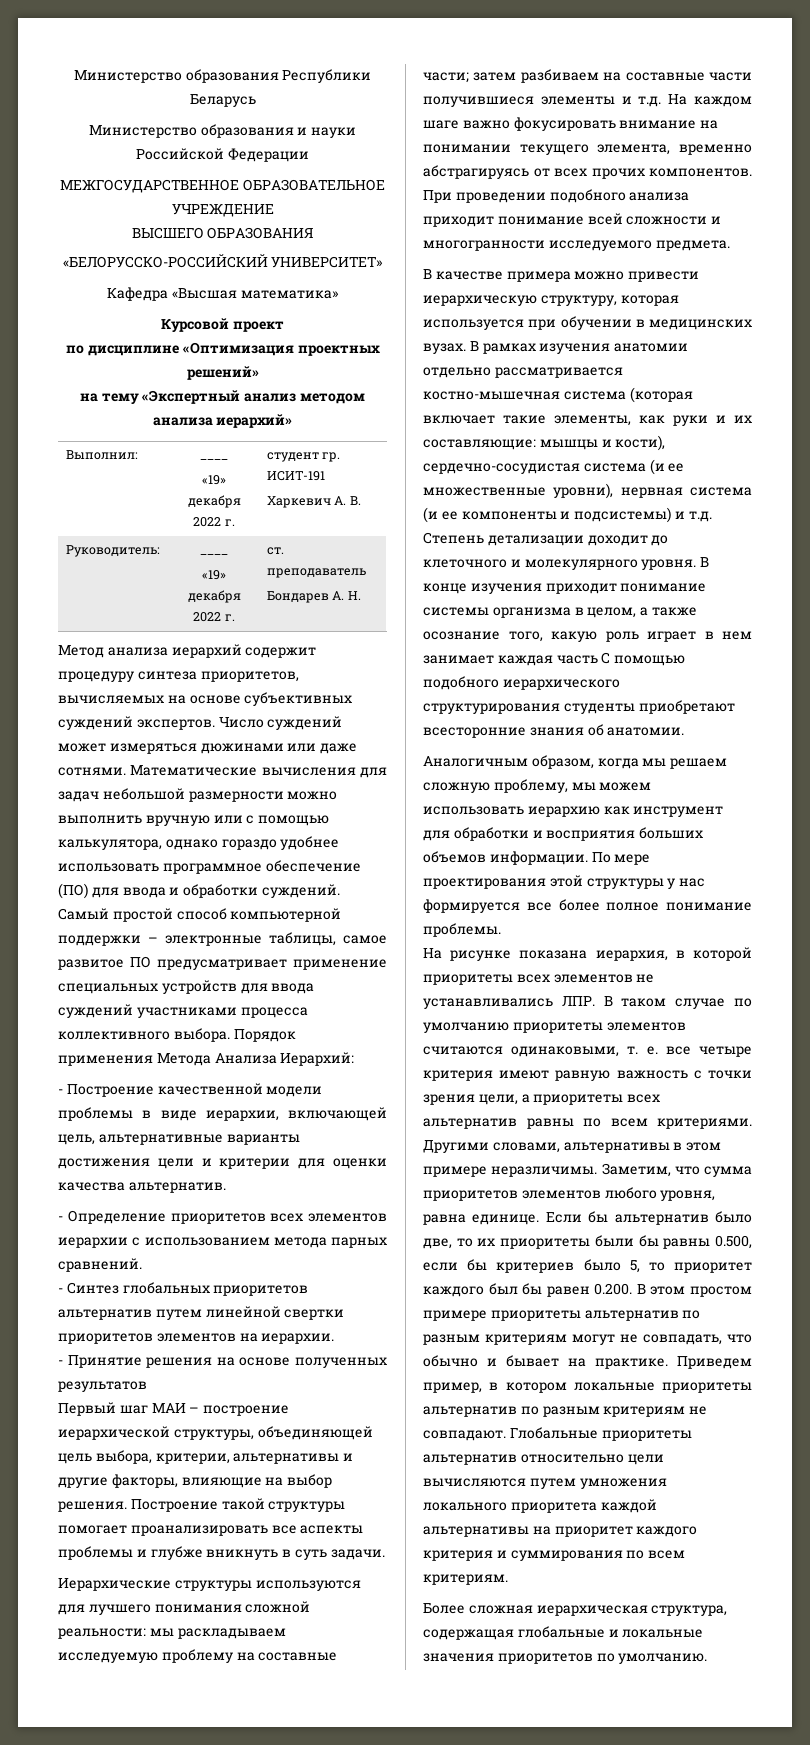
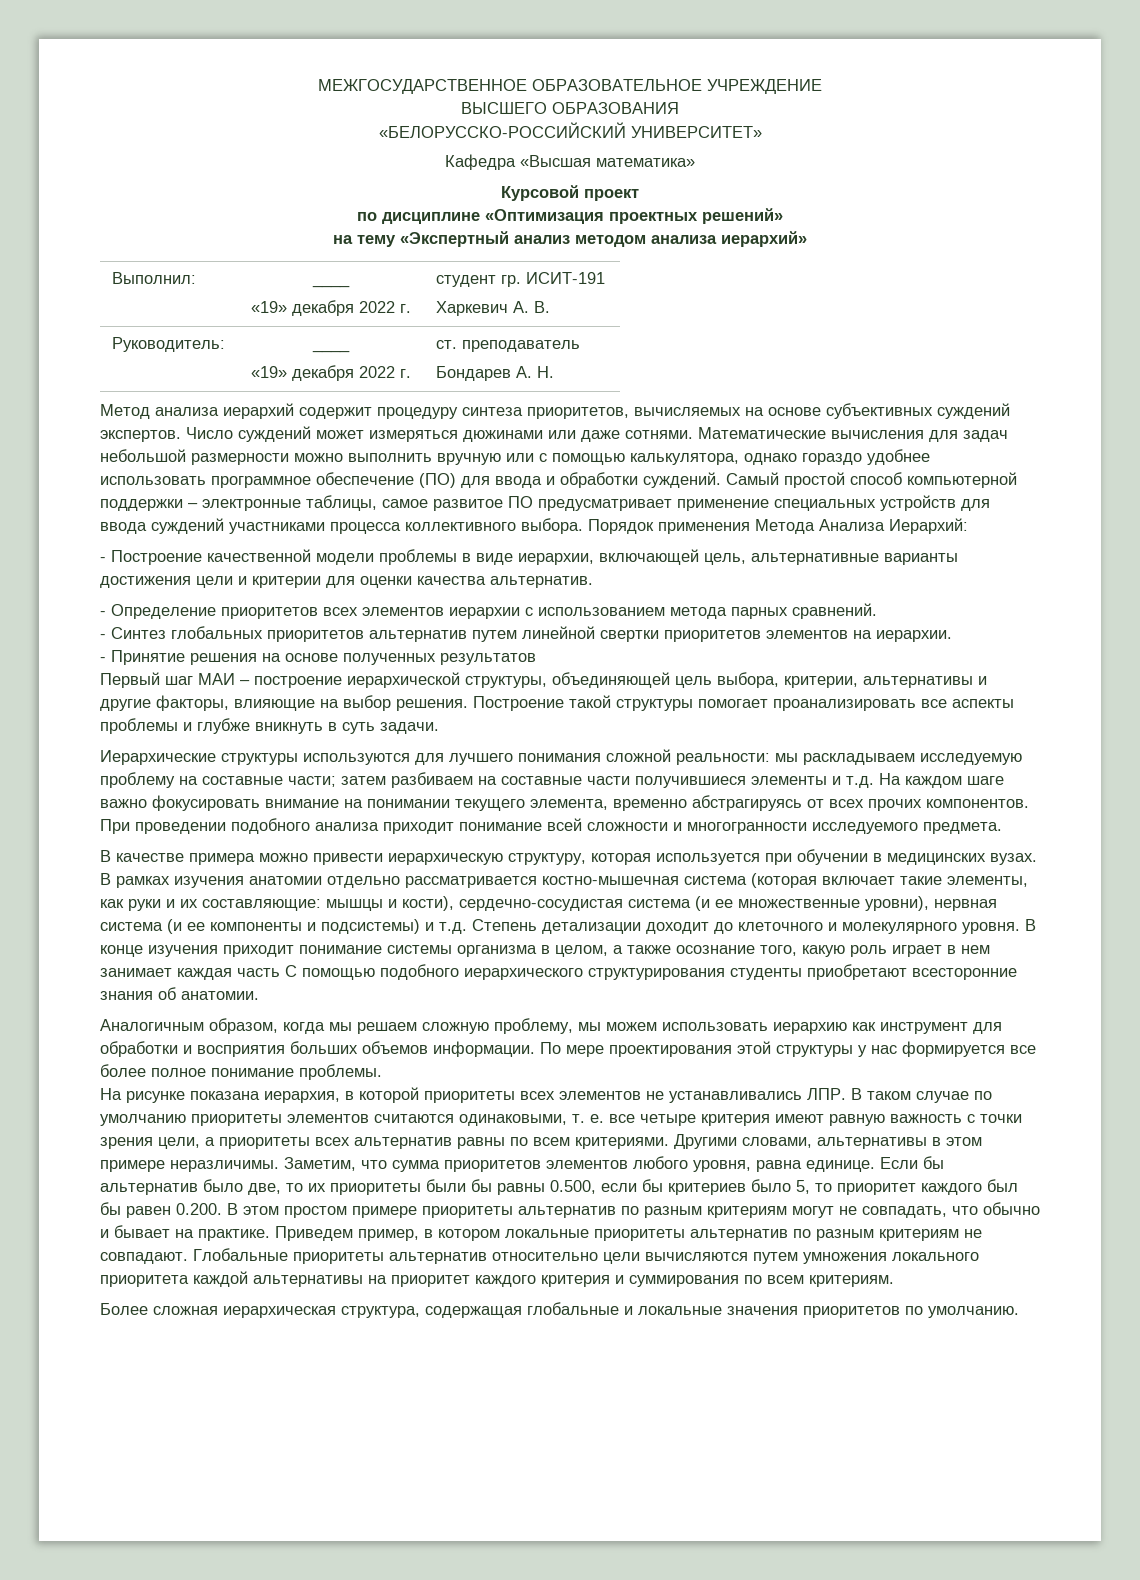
[73,69,372,83] [189,94,256,107] [88,124,357,138] [136,148,309,162] Министерство образования Республики Беларусь // Министерство образования и науки Российской Федерации // -> (318, 86) none

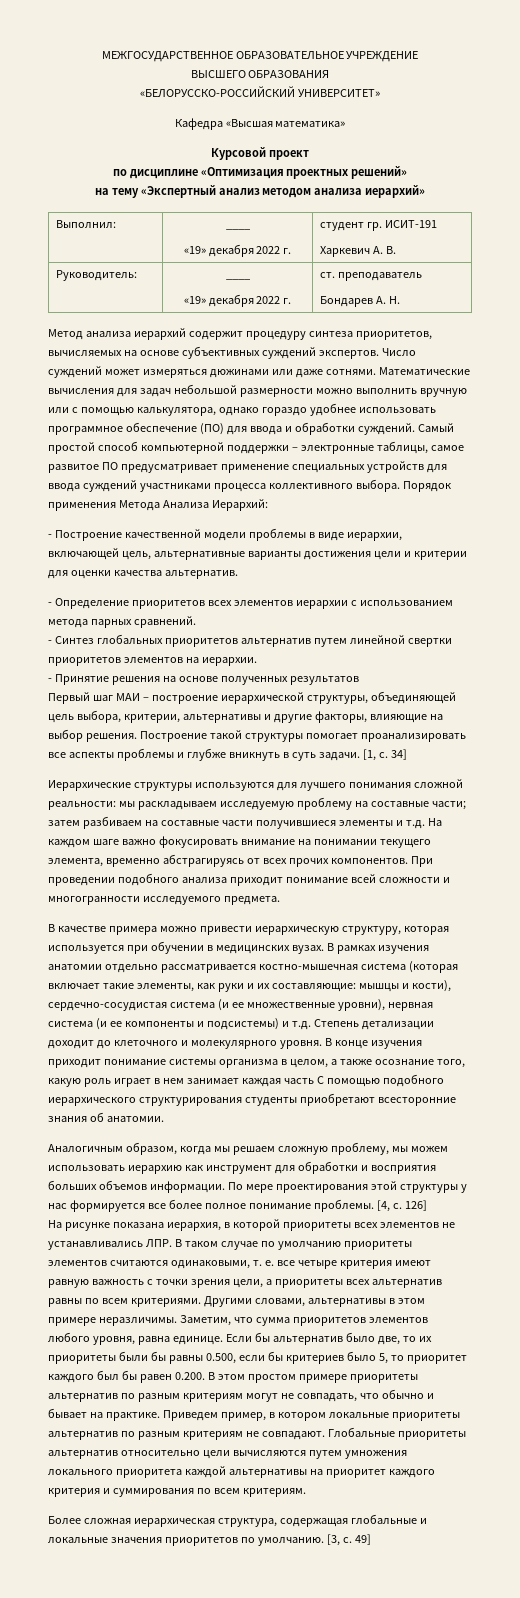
(439, 728) none -> [362,749,407,761] [1, с. 34]
(382, 1072) none -> [376,1200,427,1212] [4, с. 126]
(1019, 1312) none -> [326,1534,371,1546] [3, с. 49]

